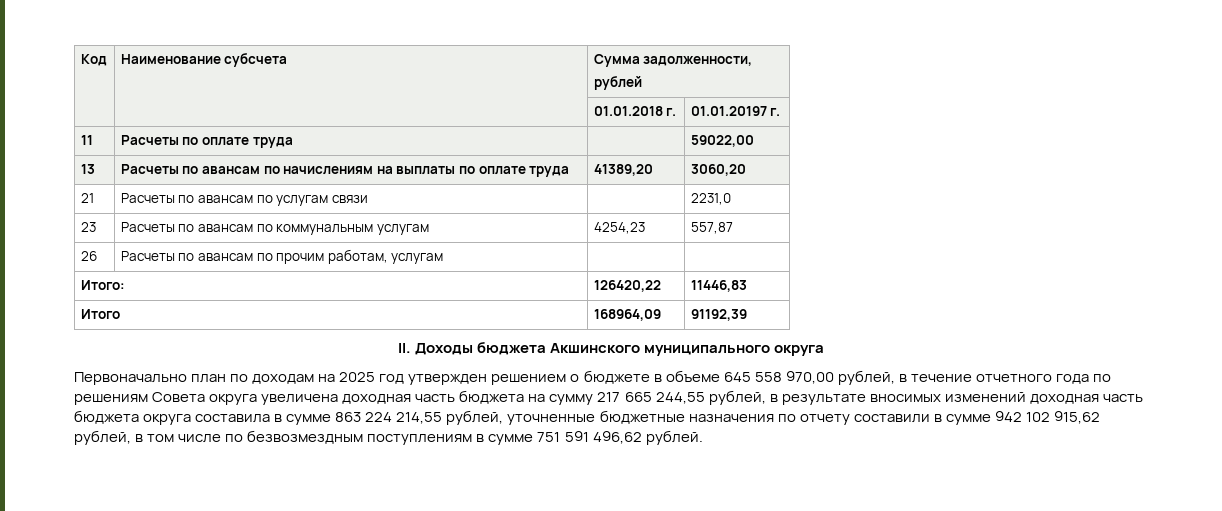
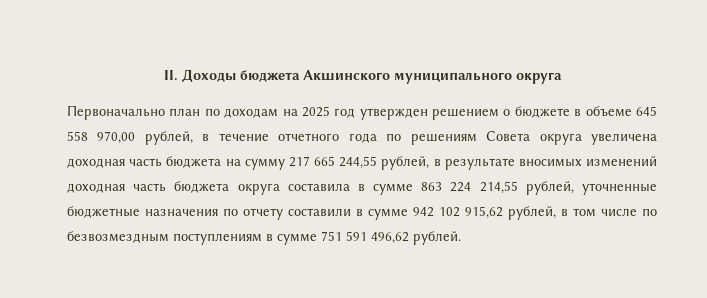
[80,54,107,66] [120,53,288,67] [593,54,753,67] [593,76,642,90] [593,106,677,116] [690,106,781,116] [80,135,93,145] [120,135,293,148] [690,135,754,147] [80,164,95,174] [120,164,570,177] [593,164,653,176] [690,164,746,176] [80,193,94,203] [120,193,368,206] [690,193,731,205] [80,222,96,232] [120,222,429,235] [593,222,645,234] [690,222,733,234] [80,251,97,261] [120,249,444,264] [80,280,125,290] [593,280,661,292] [690,280,747,292] [80,309,120,319] [593,309,661,321] [690,309,747,321] Код | Наименование субсчета | Сумма задолженности, // рублей // | | 01.01.2018 г. | 01.01.20197 г. // 11 | Расчеты по оплате труда | | 59022,00 // 13 | Расчеты по авансам по начислениям на выплаты по оплате труда | 41389,20 | 3060,20 // 21 | Расчеты по авансам по услугам связи | | 2231,0 // 23 | Расчеты по авансам по коммунальным услугам | 4254,23 | 557,87 // 26 | Расчеты по авансам по прочим работам, услугам | | // Итого: | 126420,22 | 11446,83 // Итого | 168964,09 | 91192,39 // -> (163, 75) none

